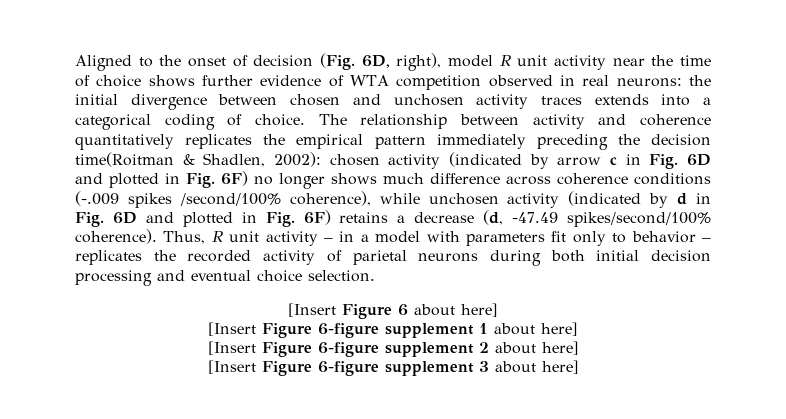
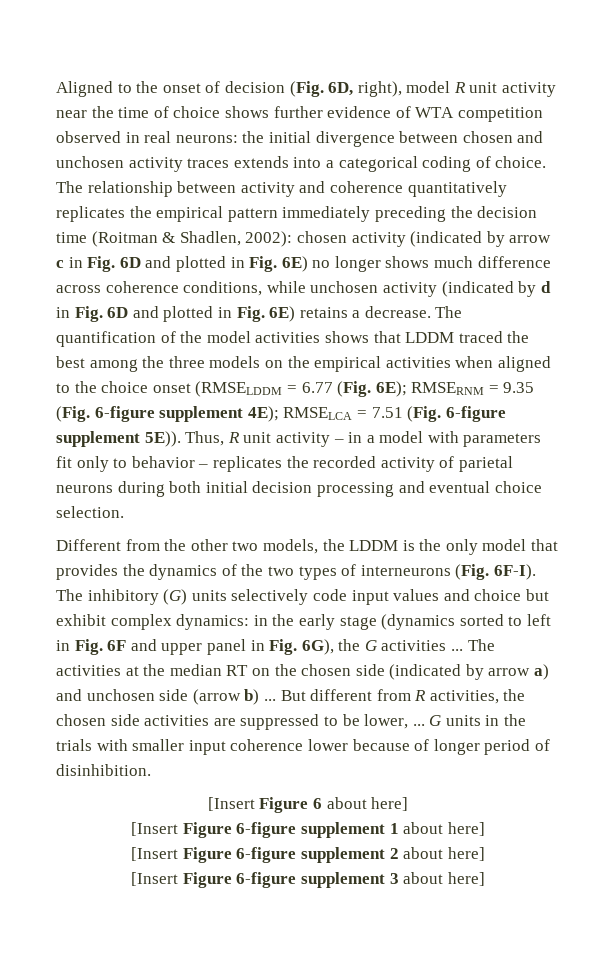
[75,152,174,167] time(Roitman -> [56,231,158,247] time (Roitman
[221,171,248,186] 6F) -> [281,256,308,272] 6E)
[634,173,711,185] [75,191,371,208] conditions (-.009 spikes /second/100% coherence), -> [183,281,263,296] conditions,
[303,210,331,225] 6F) -> [269,306,296,322] 6E)
[414,210,711,227] [75,229,157,244] decrease (d, -47.49 spikes/second/100% coherence). -> [364,306,463,318] [56,331,530,347] [56,356,551,372] [56,381,535,397] [56,406,506,422] [56,431,181,447] decrease. The quantification of the model activities shows that LDDM traced the best among the three models on the empirical activities when aligned to the choice onset (RMSELDDM = 6.77 (Fig. 6E); RMSERNM = 9.35 (Fig. 6-figure supplement 4E); RMSELCA = 7.51 (Fig. 6-figure supplement 5E)).
(375, 276) none -> [56,539,559,555] [56,564,536,580] [56,589,549,605] [56,614,551,630] [56,639,495,655] [56,664,550,680] [56,689,526,705] [56,714,527,730] [56,739,550,755] [56,764,151,776] // Different from the other two models, the LDDM is the only model that provides the dynamics of the two types of interneurons (Fig. 6F-I). The inhibitory (G) units selectively code input values and choice but exhibit complex dynamics: in the early stage (dynamics sorted to left in Fig. 6F and upper panel in Fig. 6G), the G activities ... The activities at the median RT on the chosen side (indicated by arrow a) and unchosen side (arrow b) ... But different from R activities, the chosen side activities are suppressed to be lower, ... G units in the trials with smaller input coherence lower because of longer period of disinhibition.

